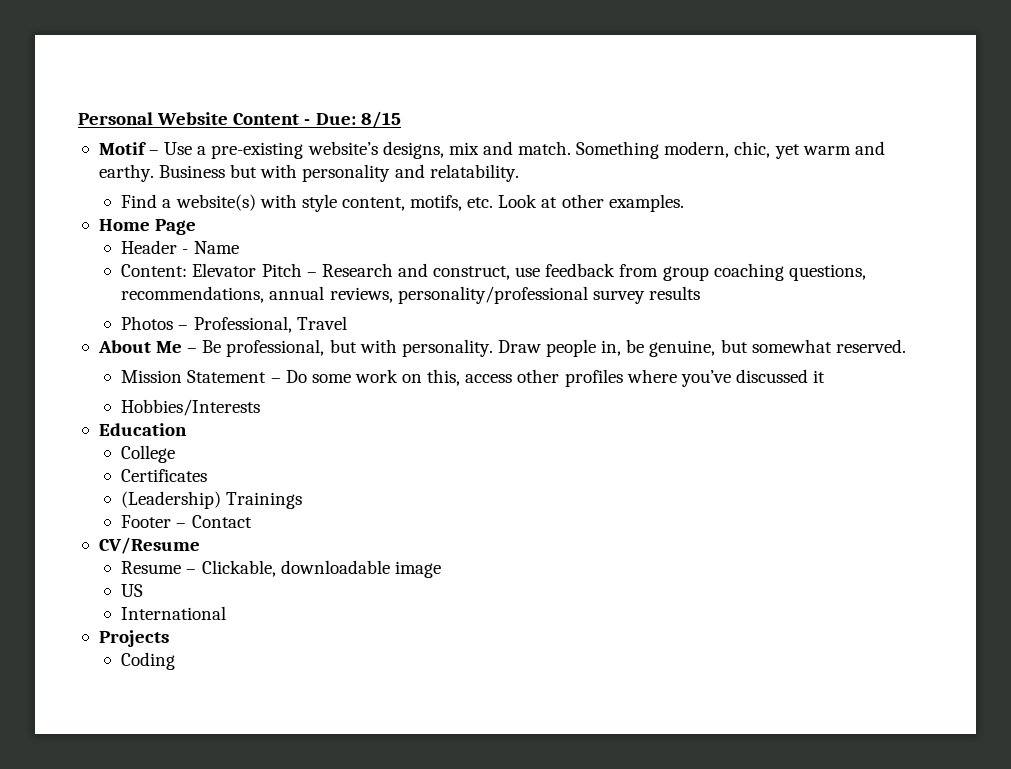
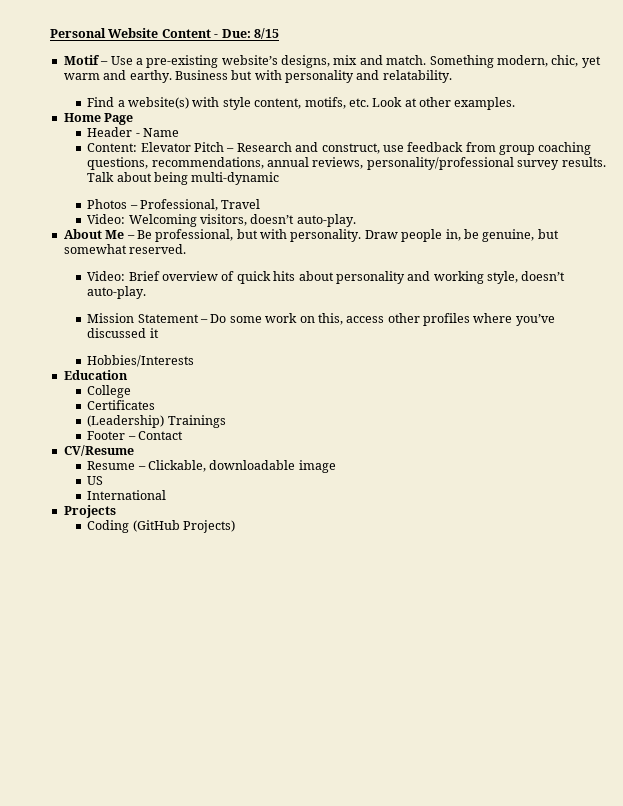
[648,286,700,300] results -> [561,157,606,167] [87,172,280,185] results. Talk about being multi-dynamic
(347, 323) none -> [87,214,356,227] // Video: Welcoming visitors, doesn’t auto-play.
(906, 346) none -> [87,271,566,284] [87,286,147,299] // Video: Brief overview of quick hits about personality and working style, doesn’t auto-play.
(176, 661) none -> [132,520,236,533] (GitHub Projects)

